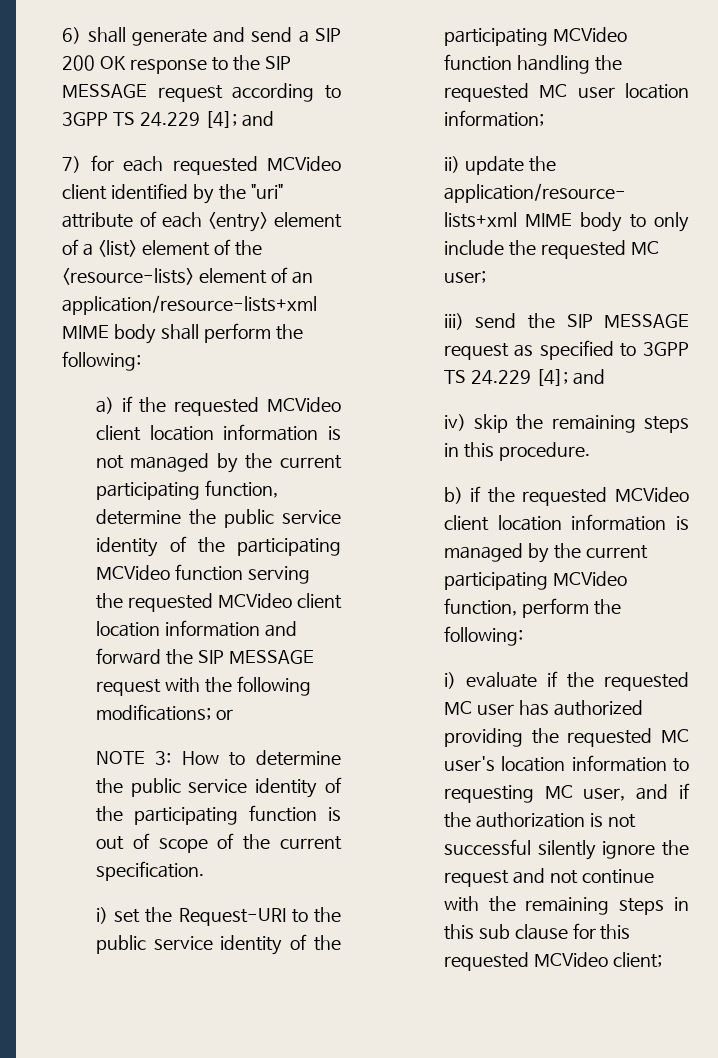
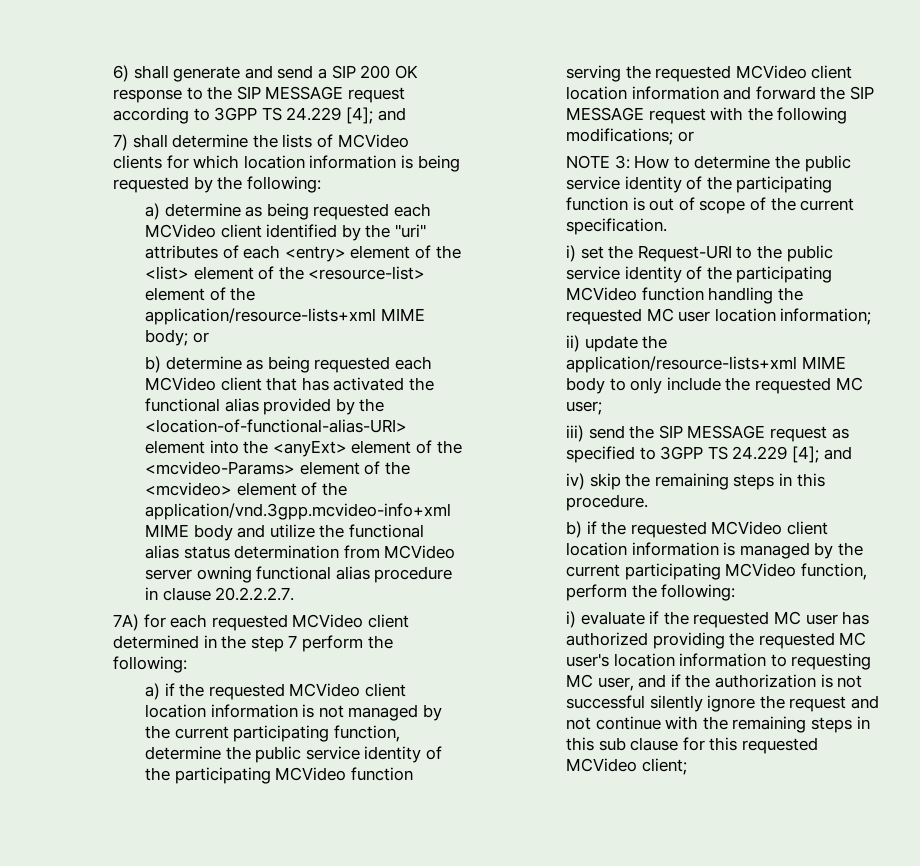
[90,155,258,175] for each requested -> [132,134,409,148] [113,155,460,172] [113,176,321,193] [145,203,431,220] shall determine the lists of MCVideo clients for which location information is being requested by the following: // a) determine as being requested each
[62,212,134,228] attribute -> [145,245,219,259] attributes
[83,243,94,256] a -> [435,245,461,259] the
[62,267,314,285] [62,295,318,315] [62,324,200,344] <resource-lists> element of an application/resource-lists+xml MIME body shall -> [308,266,426,280] [145,287,256,301] [145,308,425,325] [145,329,209,346] [145,356,432,373] [145,377,434,391] [145,398,385,415] [145,419,408,433] [145,440,462,457] [145,461,410,475] [145,482,347,496] [145,503,452,520] [145,524,424,541] [145,545,456,559] [145,566,453,583] [145,587,295,601] [113,614,409,631] [113,635,298,652] <resource-list> element of the application/resource-lists+xml MIME body; or // b) determine as being requested each MCVideo client that has activated the functional alias provided by the <location-of-functional-alias-URI> element into the <anyExt> element of the <mcvideo-Params> element of the <mcvideo> element of the application/vnd.3gpp.mcvideo-info+xml MIME body and utilize the functional alias status determination from MCVideo server owning functional alias procedure in clause 20.2.2.2.7. // 7A) for each requested MCVideo client determined in the step 7

